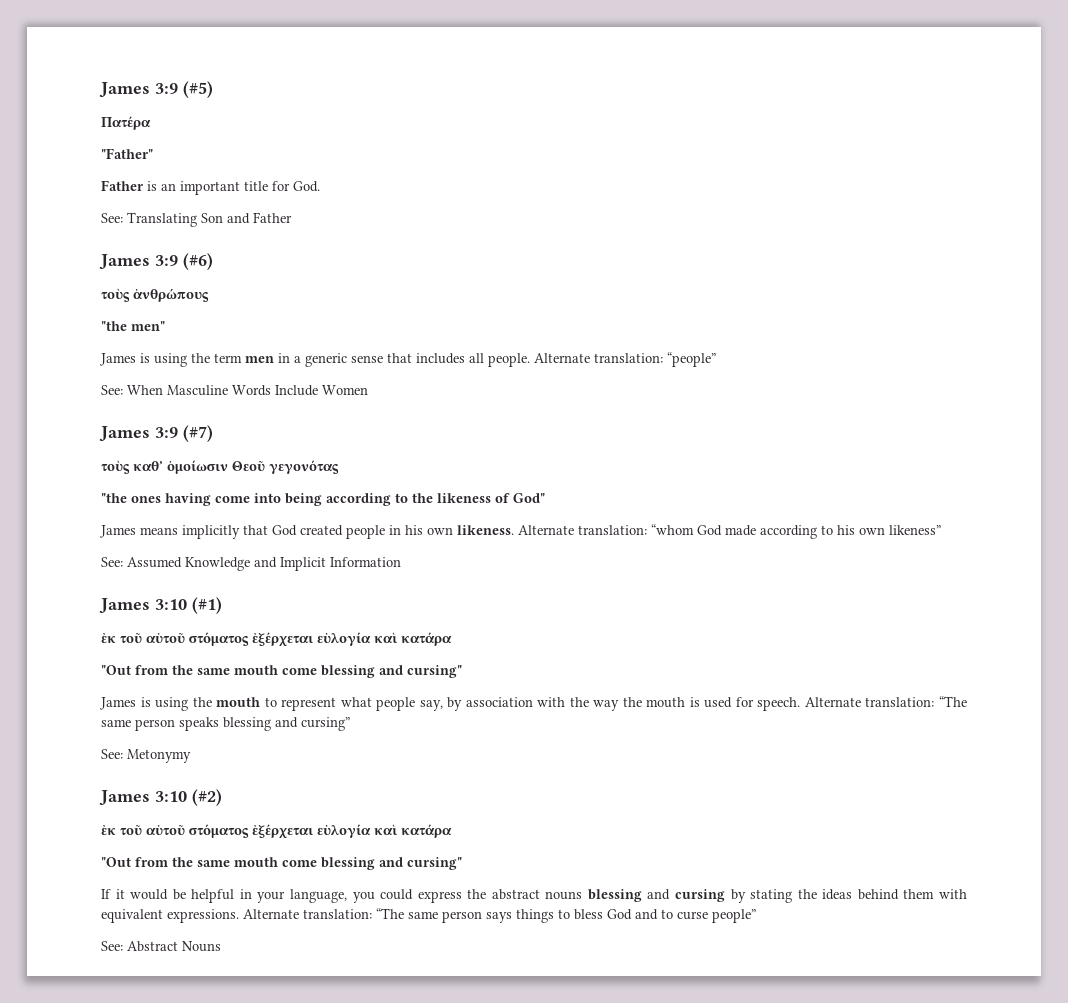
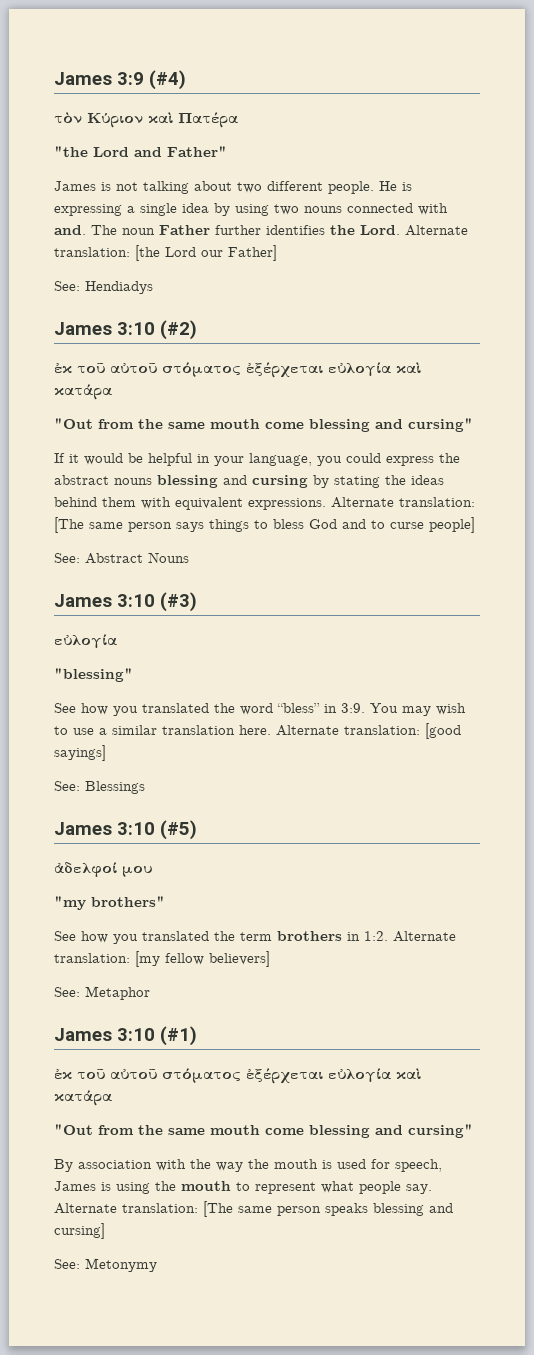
[99,81,213,98] [101,116,151,130] [101,148,153,159] [101,180,320,195] [101,212,292,227] [99,253,213,270] [101,288,209,302] [101,321,165,331] [100,352,716,367] [101,385,368,396] [99,425,213,442] [101,460,339,474] [101,493,545,506] [100,524,941,539] [101,557,401,571] [99,597,222,614] [101,632,452,647] [101,665,462,678] [100,696,967,711] [101,717,350,731] [101,749,191,763] James 3:9 (#5) // Πατέρα // "Father" // Father is an important title for God. // See: Translating Son and Father // James 3:9 (#6) // τοὺς ἀνθρώπους // "the men" // James is using the term men in a generic sense that includes all people. Alternate translation: “people” // See: When Masculine Words Include Women // James 3:9 (#7) // τοὺς καθ’ ὁμοίωσιν Θεοῦ γεγονότας // "the ones having come into being according to the likeness of God" // James means implicitly that God created people in his own likeness. Alternate translation: “whom God made according to his own likeness” // See: Assumed Knowledge and Implicit Information // James 3:10 (#1) // ἐκ τοῦ αὐτοῦ στόματος ἐξέρχεται εὐλογία καὶ κατάρα // "Out from the same mouth come blessing and cursing" // James is using the mouth to represent what people say, by association with the way the mouth is used for speech. Alternate translation: “The same person speaks blessing and cursing” // See: Metonymy -> [54,70,186,90] [54,112,238,128] [54,146,227,157] [54,181,412,194] [54,203,448,216] [54,225,468,236] [54,245,277,261] [54,281,153,294] James 3:9 (#4) // τὸν Κύριον καὶ Πατέρα // "the Lord and Father" // James is not talking about two different people. He is expressing a single idea by using two nouns connected with and. The noun Father further identifies the Lord. Alternate translation: [the Lord our Father] // See: Hendiadys
[376,908,404,919] “The -> [54,517,84,533] [The
[712,909,756,923] people” -> [429,517,475,533] people]
(221, 946) none -> [54,592,197,612] [54,634,117,648] [54,668,133,682] [54,703,466,716] [54,723,461,739] [54,745,106,761] [54,781,145,794] [54,820,197,840] [54,862,153,877] [54,896,165,910] [54,931,456,944] [54,951,270,967] [54,986,150,1000] [54,1026,197,1046] [54,1068,421,1084] [54,1090,112,1106] [54,1124,473,1138] [54,1159,442,1172] [54,1181,432,1194] [54,1201,453,1217] [54,1223,105,1239] [54,1258,157,1272] // James 3:10 (#3) // εὐλογία // "blessing" // See how you translated the word “bless” in 3:9. You may wish to use a similar translation here. Alternate translation: [good sayings] // See: Blessings // James 3:10 (#5) // ἀδελφοί μου // "my brothers" // See how you translated the term brothers in 1:2. Alternate translation: [my fellow believers] // See: Metaphor // James 3:10 (#1) // ἐκ τοῦ αὐτοῦ στόματος ἐξέρχεται εὐλογία καὶ κατάρα // "Out from the same mouth come blessing and cursing" // By association with the way the mouth is used for speech, James is using the mouth to represent what people say. Alternate translation: [The same person speaks blessing and cursing] // See: Metonymy

